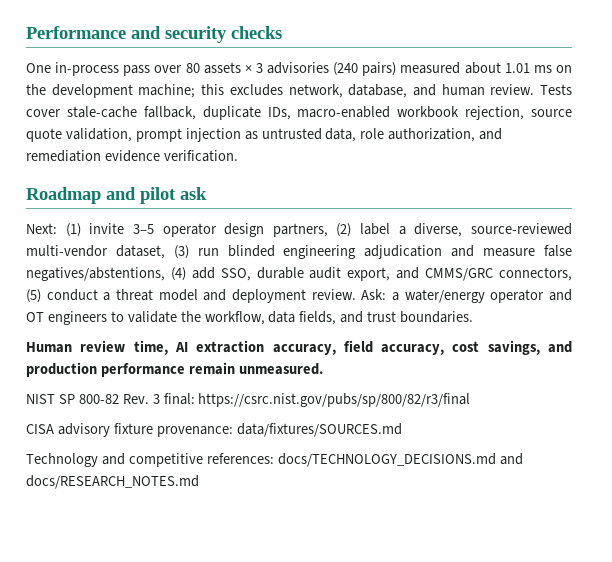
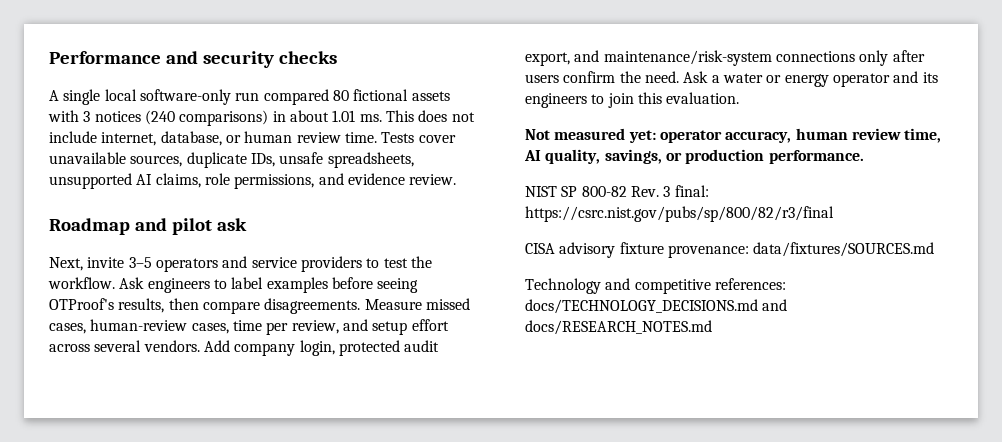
[26,62,572,76] [26,84,572,98] [26,106,572,120] [26,128,503,142] [26,150,238,162] [26,187,207,204] [26,223,572,237] [26,245,573,259] [26,267,573,281] [26,289,485,303] One in-process pass over 80 assets × 3 advisories (240 pairs) measured about 1.01 ms on the development machine; this excludes network, database, and human review. Tests cover stale-cache fallback, duplicate IDs, macro-enabled workbook rejection, source quote validation, prompt injection as untrusted data, role authorization, and remediation evidence verification. // Roadmap and pilot ask // Next: (1) invite 3–5 operator design partners, (2) label a diverse, source-reviewed multi-vendor dataset, (3) run blinded engineering adjudication and measure false negatives/abstentions, (4) add SSO, durable audit export, and CMMS/GRC connectors, (5) conduct a threat model and deployment review. Ask: a water/energy -> [49,89,450,105] [48,110,475,126] [49,131,456,146] [49,152,414,168] [49,173,457,189] [49,218,247,235] [49,256,432,272] [48,277,419,293] [49,298,470,314] [49,319,449,335] [49,340,440,356] [525,50,925,66] [525,71,829,87] A single local software-only run compared 80 fictional assets with 3 notices (240 comparisons) in about 1.01 ms. This does not include internet, database, or human review time. Tests cover unavailable sources, duplicate IDs, unsafe spreadsheets, unsupported AI claims, role permissions, and evidence review. // Roadmap and pilot ask // Next, invite 3–5 operators and service providers to test the workflow. Ask engineers to label examples before seeing OTProof's results, then compare disagreements. Measure missed cases, human-review cases, time per review, and setup effort across several vendors. Add company login, protected audit export, and maintenance/risk-system connections only after users confirm the need. Ask a water or energy
[26,311,474,325] [26,340,572,355] [26,362,323,377] OT engineers to validate the workflow, data fields, and trust boundaries. // Human review time, AI extraction accuracy, field accuracy, cost savings, and production performance remain unmeasured. -> [922,72,938,83] [525,92,740,108] [525,128,942,143] [524,149,864,164] its engineers to join this evaluation. // Not measured yet: operator accuracy, human review time, AI quality, savings, or production performance.

